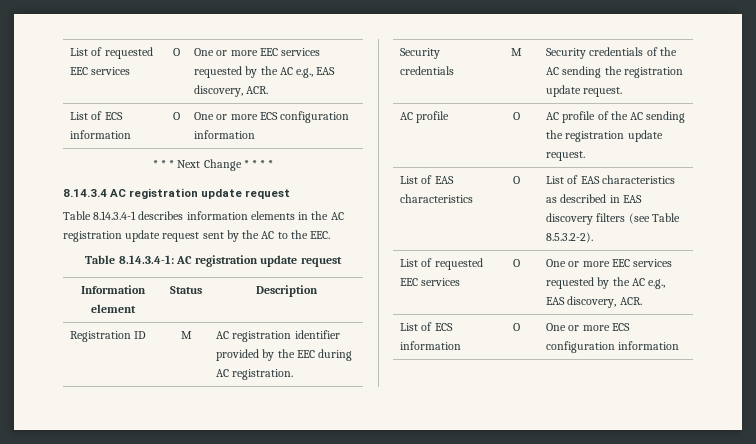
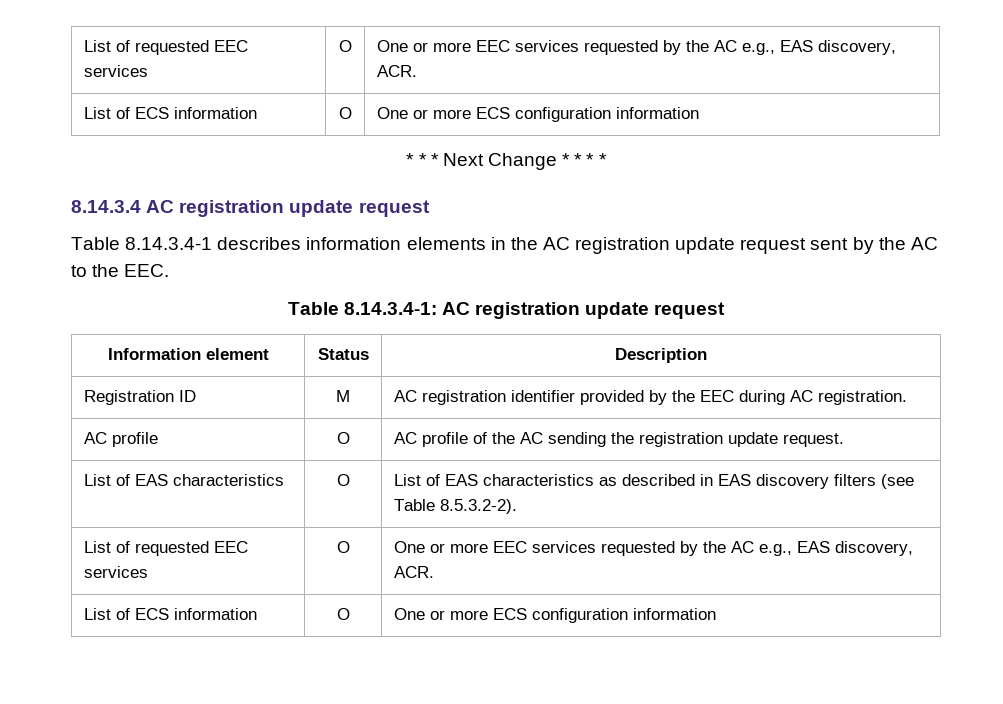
[400,48,441,59] [400,66,455,75] [510,48,522,56] [546,47,677,59] [546,66,683,78] [546,85,623,97] // Security credentials | M | Security credentials of the AC sending the registration update request. -> (907, 397) none

